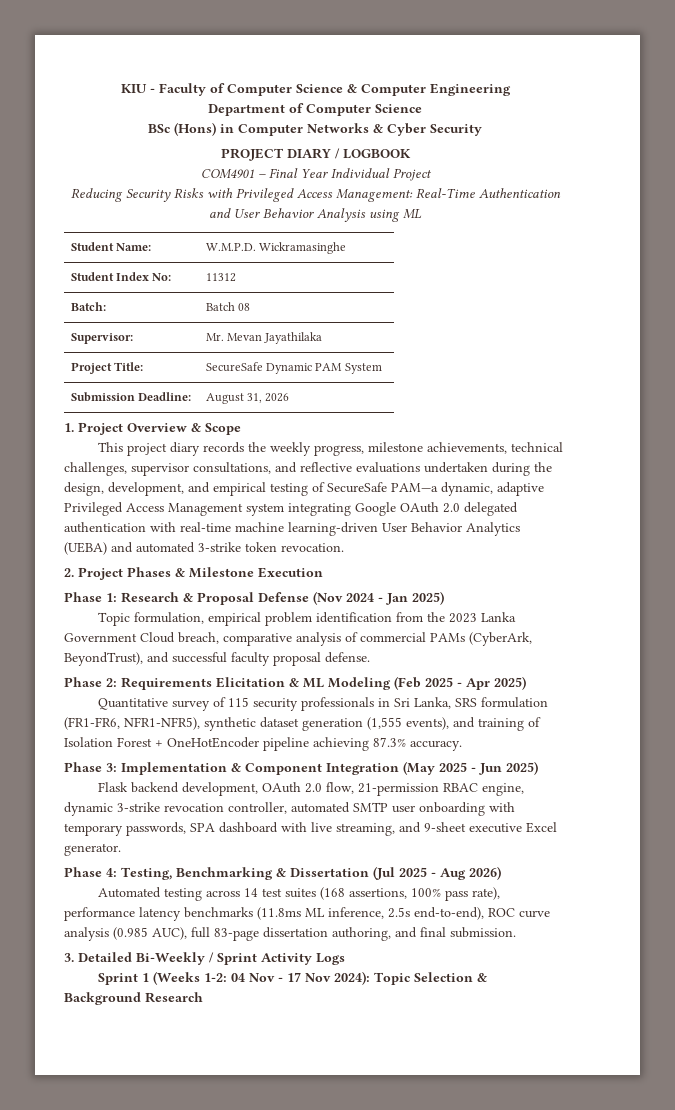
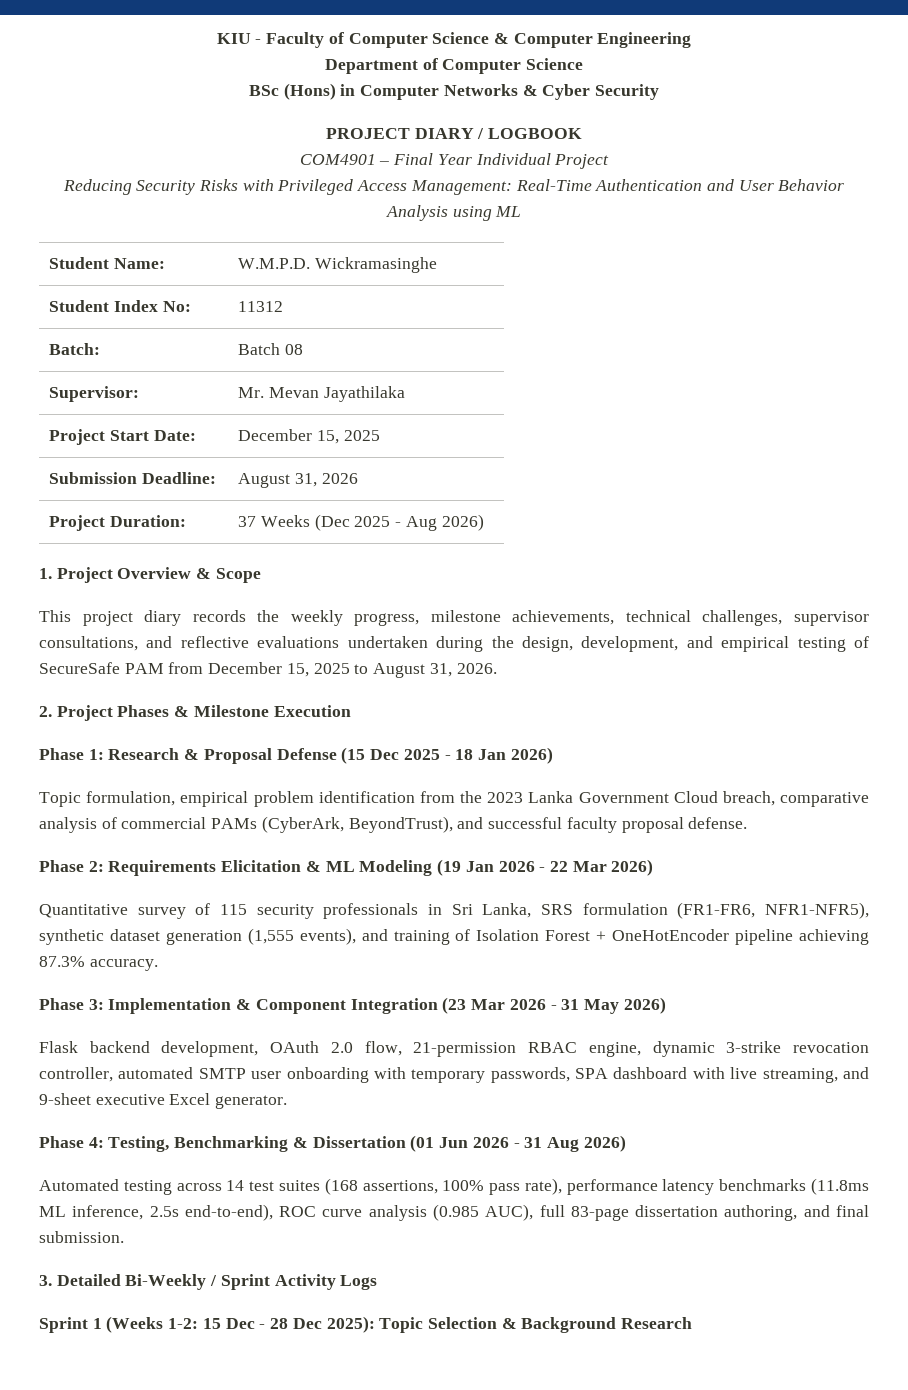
[114,362,144,371] [205,362,382,374] Title: | SecureSafe Dynamic PAM System -> [109,430,196,441] [238,429,380,444] Start Date: | December 15, 2025
(290, 397) none -> [49,515,186,531] [238,514,484,531] // Project Duration: | 37 Weeks (Dec 2025 - Aug 2026)
[391,482,544,496] [64,502,518,516] [64,522,520,536] [64,542,344,555] PAM—a dynamic, adaptive Privileged Access Management system integrating Google OAuth 2.0 delegated authentication with real-time machine learning-driven User Behavior Analytics (UEBA) and automated 3-strike token revocation. -> [124,662,497,678] PAM from December 15, 2025 to August 31, 2026.
[313,591,444,605] (Nov 2024 - Jan 2025) -> [341,747,553,764] (15 Dec 2025 - 18 Jan 2026)
[394,676,526,690] (Feb 2025 - Apr 2025) -> [437,859,654,876] (19 Jan 2026 - 22 Mar 2026)
[403,761,538,775] (May 2025 - Jun 2025) -> [442,997,666,1014] (23 Mar 2026 - 31 May 2026)
[373,866,436,880] (Jul 2025 - -> [410,1135,543,1152] (01 Jun 2026 - 31
[230,971,370,985] 04 Nov - 17 Nov 2024): -> [202,1316,375,1333] 15 Dec - 28 Dec 2025):

